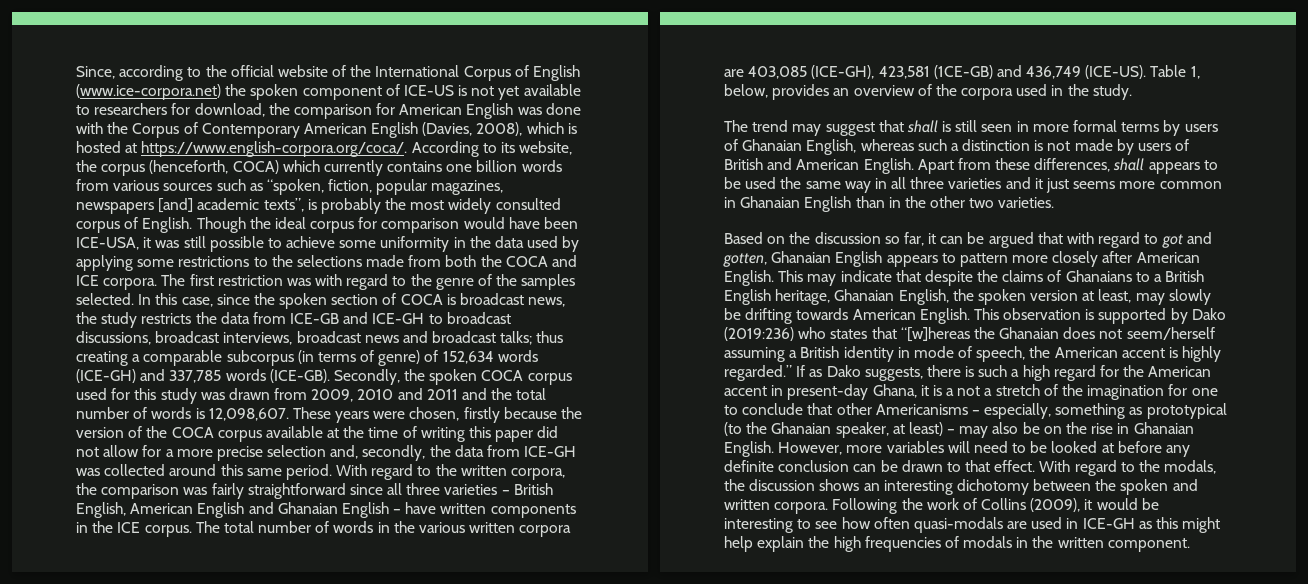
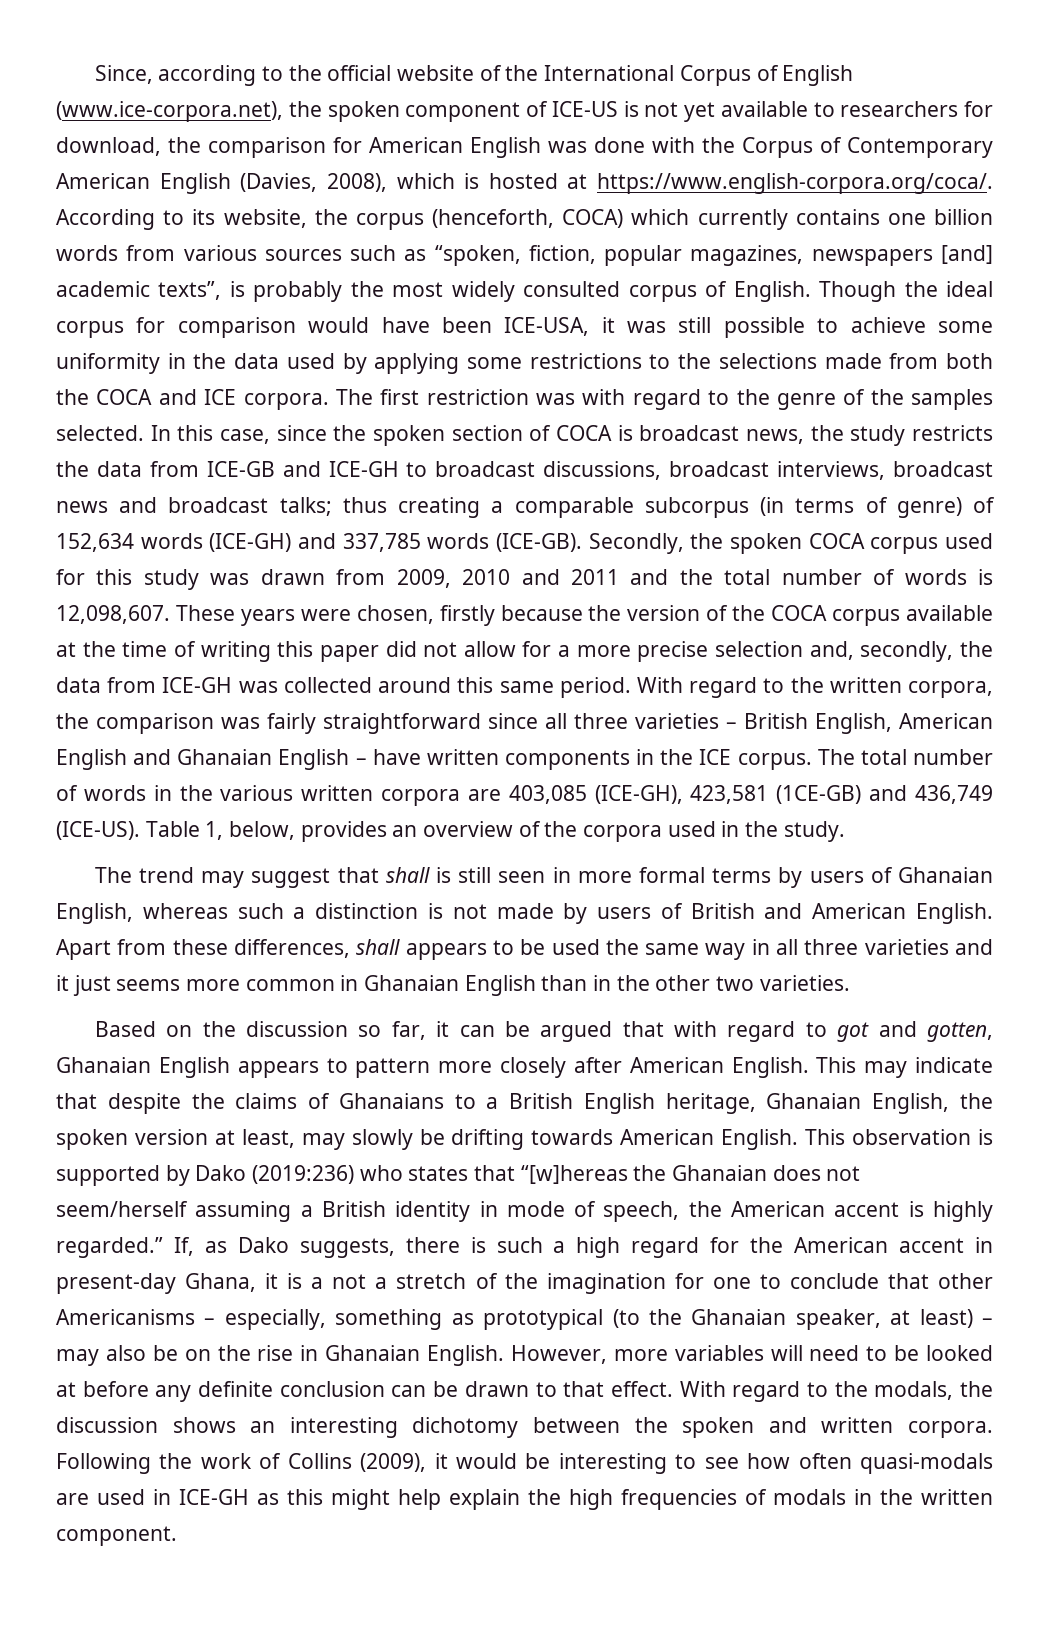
[76,84,221,100] (www.ice-corpora.net) -> [56,101,283,122] (www.ice-corpora.net),
[796,365,806,377] If -> [173,1237,194,1256] If,

